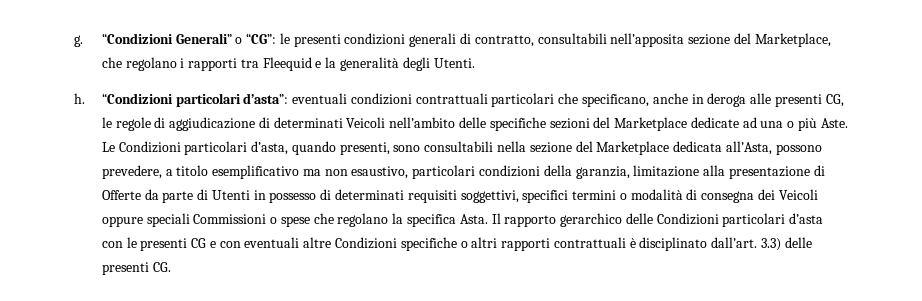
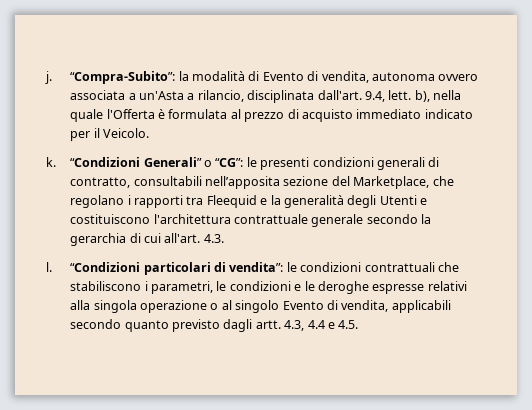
[74,35,83,47] g. -> [45,71,479,84] [70,90,462,103] [70,109,473,122] [70,128,150,141] [46,157,56,167] j. “Compra-Subito”: la modalità di Evento di vendita, autonoma ovvero associata a un'Asta a rilancio, disciplinata dall'art. 9.4, lett. b), nella quale l'Offerta è formulata al prezzo di acquisto immediato indicato per il Veicolo. // k.
[433,58,475,68] [74,93,844,107] [101,117,848,131] [101,141,822,155] [101,165,825,179] [101,189,818,203] [101,213,824,227] [101,237,812,251] [101,262,171,275] Utenti. // h. “Condizioni particolari d’asta”: eventuali condizioni contrattuali particolari che specificano, anche in deroga alle presenti CG, le regole di aggiudicazione di determinati Veicoli nell’ambito delle specifiche sezioni del Marketplace dedicate ad una o più Aste. Le Condizioni particolari d’asta, quando presenti, sono consultabili nella sezione del Marketplace dedicata all’Asta, possono prevedere, a titolo esemplificativo ma non esaustivo, particolari condizioni della garanzia, limitazione alla presentazione di Offerte da parte di Utenti in possesso di determinati requisiti soggettivi, specifici termini o modalità di consegna dei Veicoli oppure speciali Commissioni o spese che regolano la specifica Asta. Il rapporto gerarchico delle Condizioni particolari d’asta con le presenti CG e con eventuali altre Condizioni specifiche o altri rapporti contrattuali è disciplinato dall’art. 3.3) delle presenti CG. -> [379,195,428,205] [70,214,432,227] [70,233,224,246] [46,262,459,275] [70,281,467,294] [70,300,451,313] [70,319,359,332] Utenti e costituiscono l'architettura contrattuale generale secondo la gerarchia di cui all'art. 4.3. // l. “Condizioni particolari di vendita”: le condizioni contrattuali che stabiliscono i parametri, le condizioni e le deroghe espresse relativi alla singola operazione o al singolo Evento di vendita, applicabili secondo quanto previsto dagli artt. 4.3, 4.4 e 4.5.

